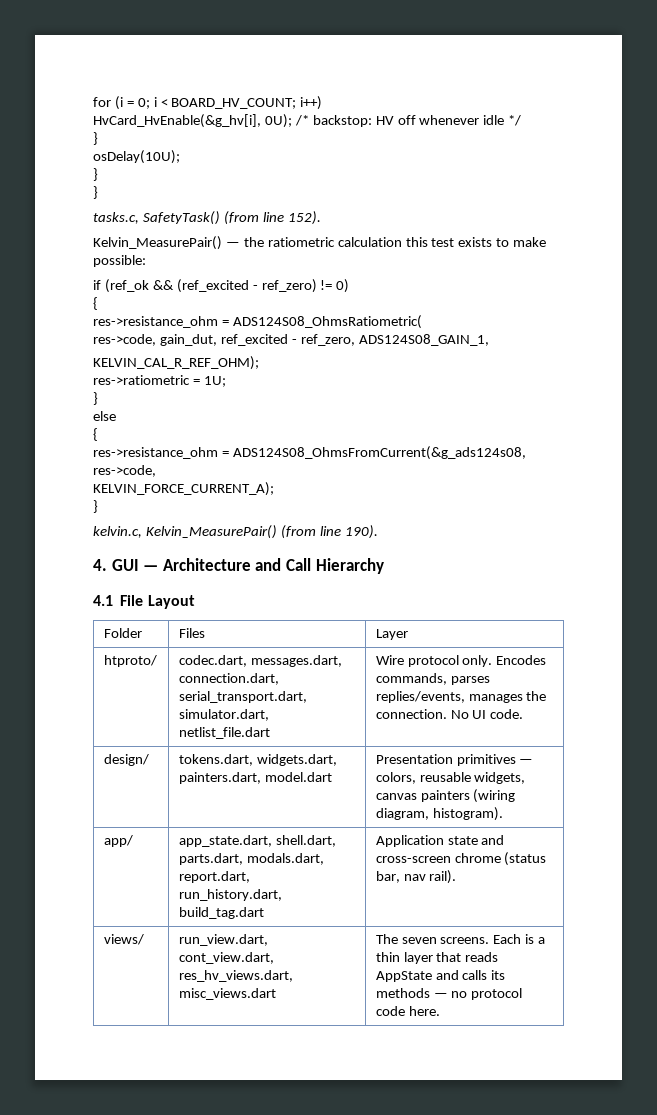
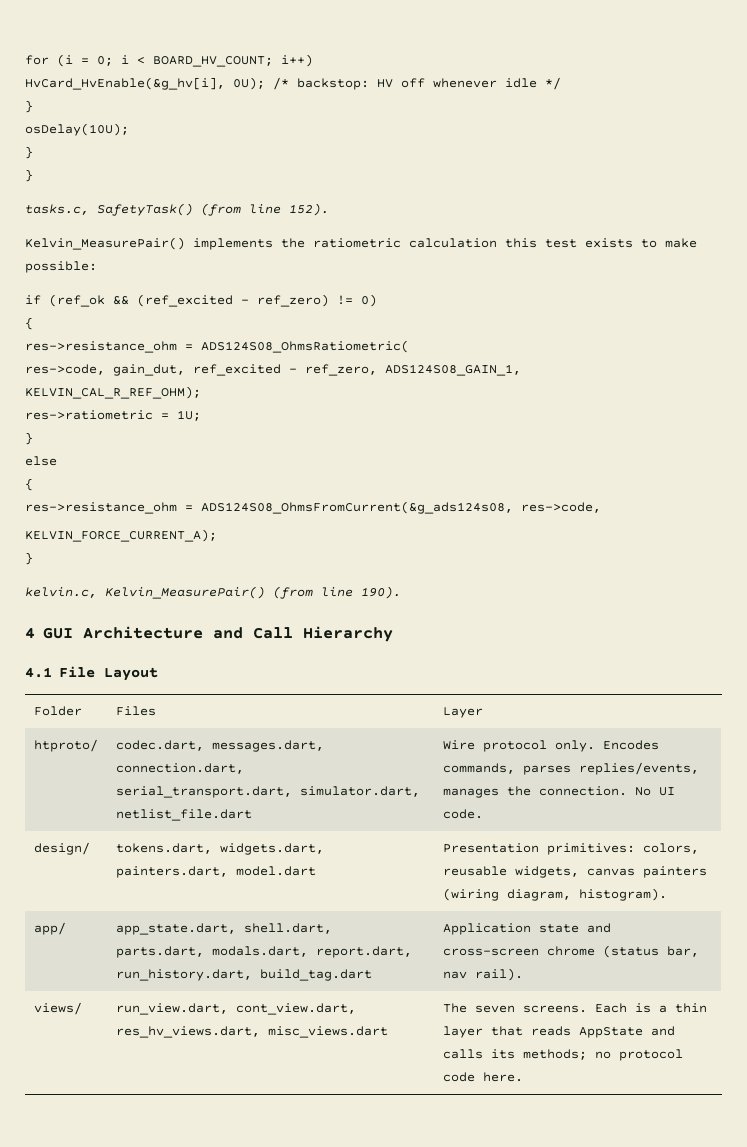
[225,242,240,247] — -> [193,238,273,250] implements
[93,559,159,571] 4. GUI — -> [25,627,73,639] 4 GUI
[456,754,534,766] primitives — -> [546,843,635,855] primitives:
[375,988,448,998] methods — -> [522,1049,587,1060] methods;

